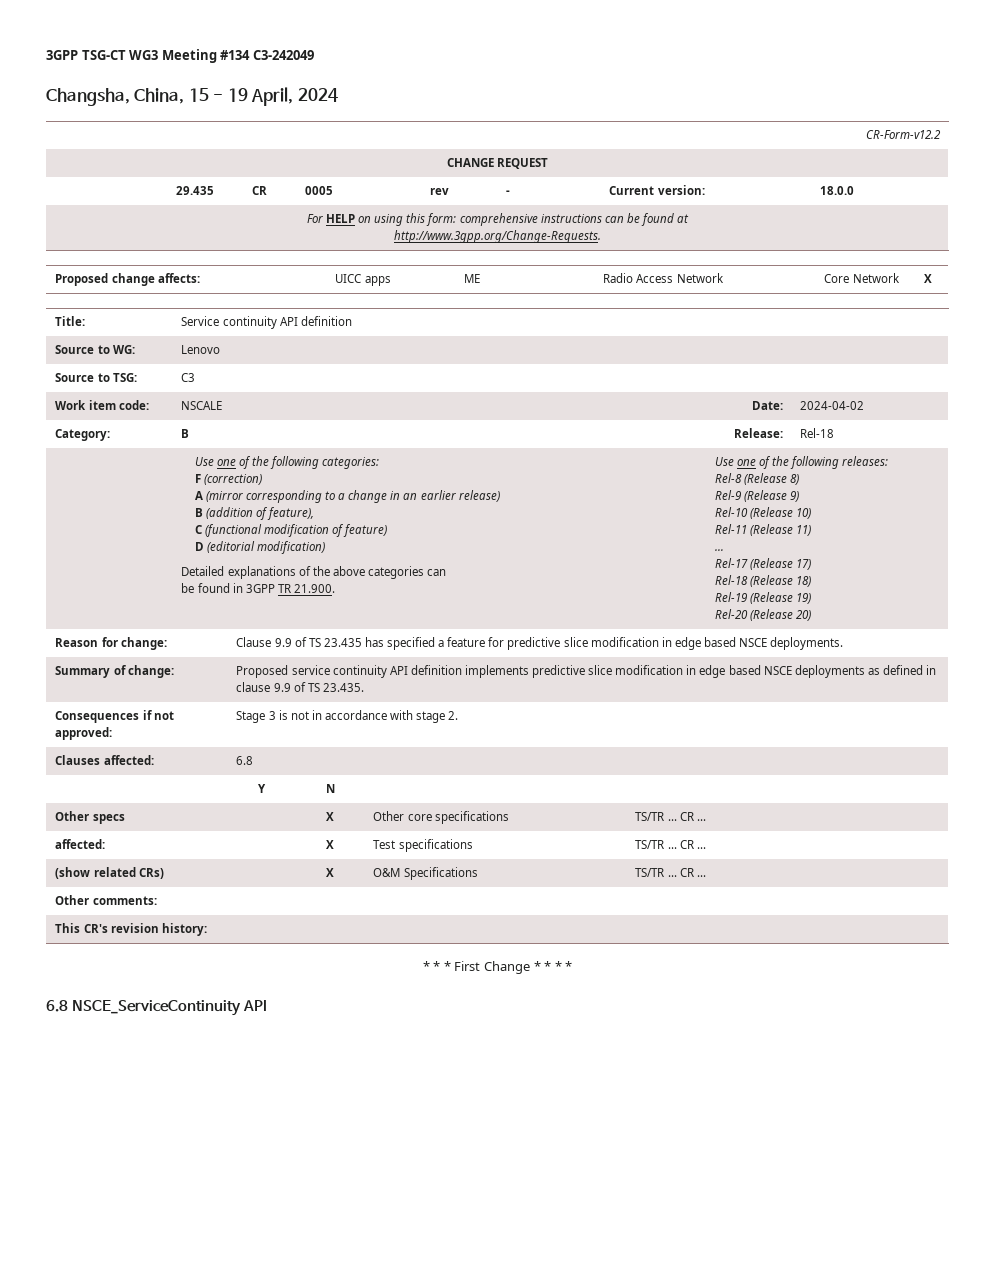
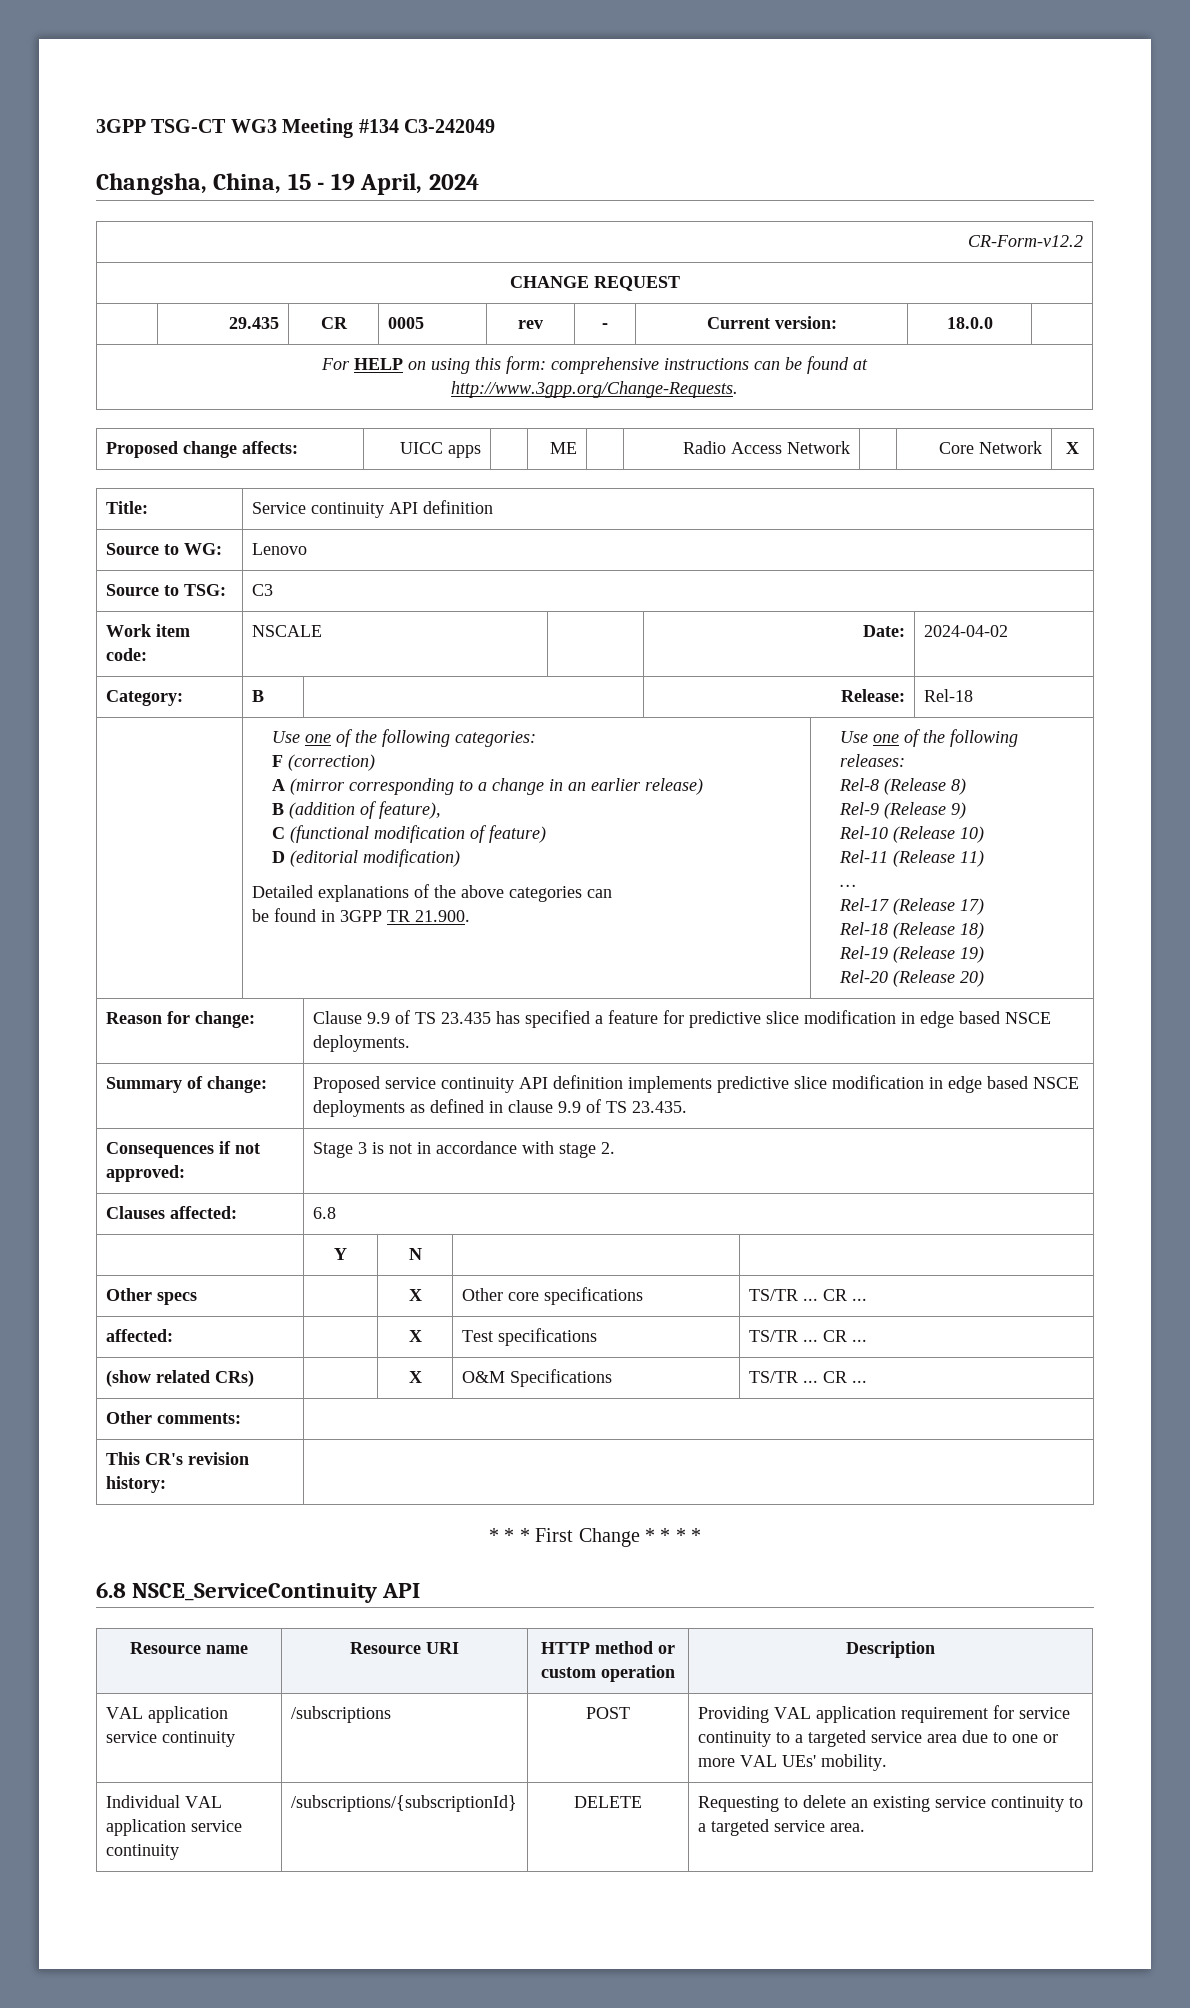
(268, 1005) none -> [130,1642,248,1654] [350,1642,459,1654] [541,1641,675,1654] [541,1665,675,1682] [845,1641,935,1658] [105,1706,228,1723] [105,1731,235,1747] [290,1706,391,1723] [586,1707,630,1719] [697,1705,1070,1723] [697,1730,1058,1747] [697,1754,887,1771] [105,1795,222,1808] [105,1819,242,1836] [105,1844,179,1860] [290,1795,517,1812] [574,1796,642,1808] [697,1795,1083,1812] [697,1819,865,1836] // Resource name | Resource URI | HTTP method or custom operation | Description // VAL application service continuity | /subscriptions | POST | Providing VAL application requirement for service continuity to a targeted service area due to one or more VAL UEs' mobility. // Individual VAL application service continuity | /subscriptions/{subscriptionId} | DELETE | Requesting to delete an existing service continuity to a targeted service area.

